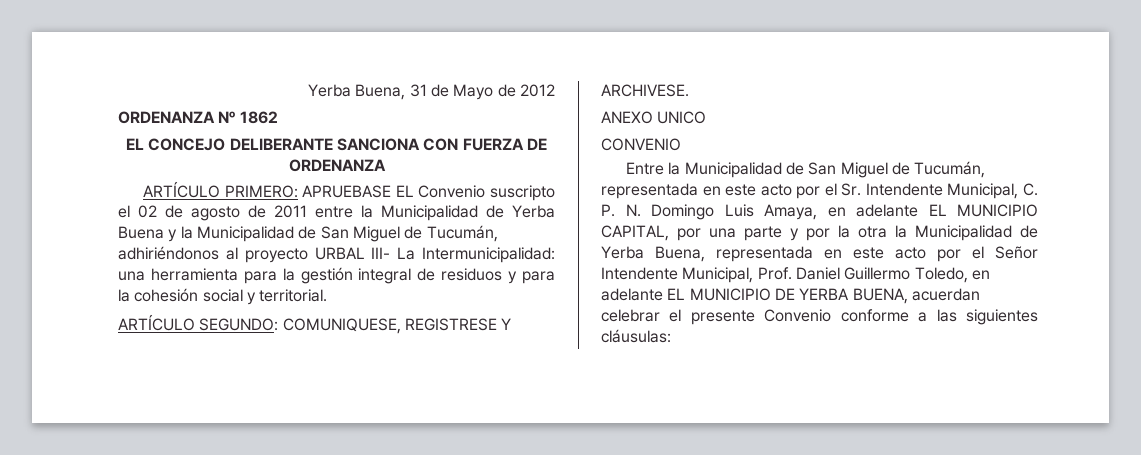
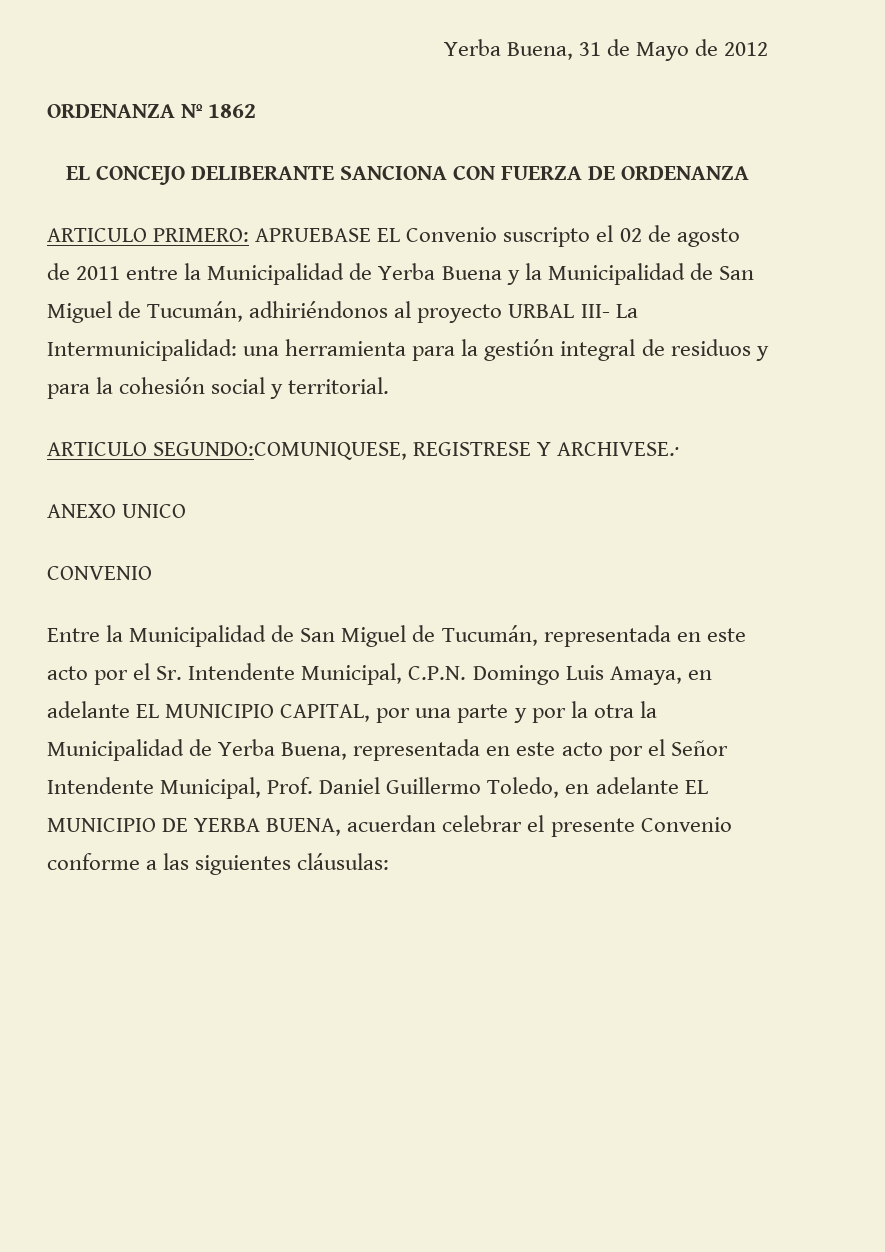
[143,181,221,198] ARTÍCULO -> [47,228,147,242] ARTICULO
[118,314,401,334] ARTÍCULO SEGUNDO: COMUNIQUESE, -> [47,442,408,460] ARTICULO SEGUNDO:COMUNIQUESE,
[601,84,689,97] ARCHIVESE. -> [557,442,680,456] ARCHIVESE.·
[1022,183,1038,196] [601,204,641,217] C. P. N. -> [408,666,467,680] C.P.N.

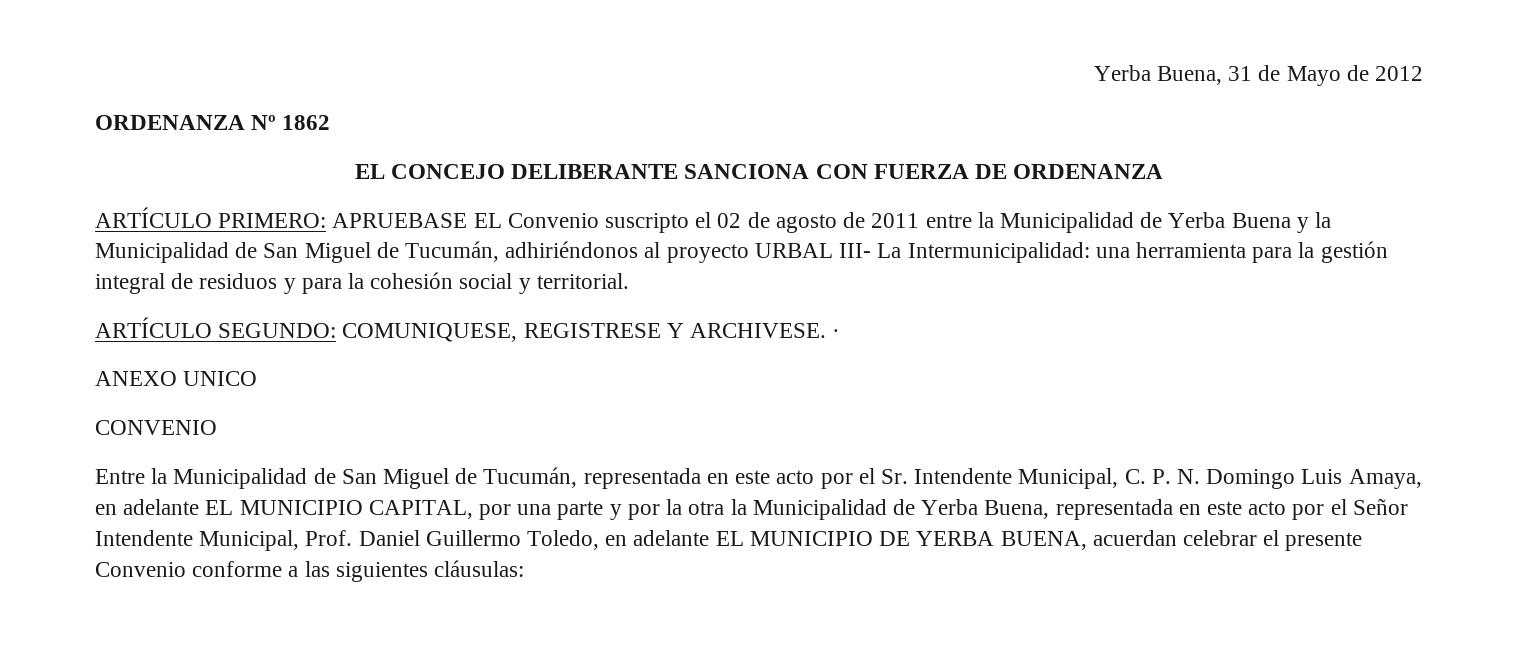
[47,228,147,242] ARTICULO -> [95,207,212,228] ARTÍCULO
[47,442,680,460] ARTICULO SEGUNDO:COMUNIQUESE, REGISTRESE Y ARCHIVESE.· -> [95,317,841,342] ARTÍCULO SEGUNDO: COMUNIQUESE, REGISTRESE Y ARCHIVESE. ·
[408,666,467,680] C.P.N. -> [1124,469,1200,484] C. P. N.

